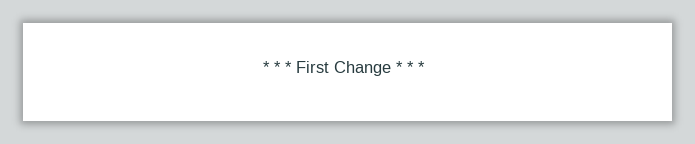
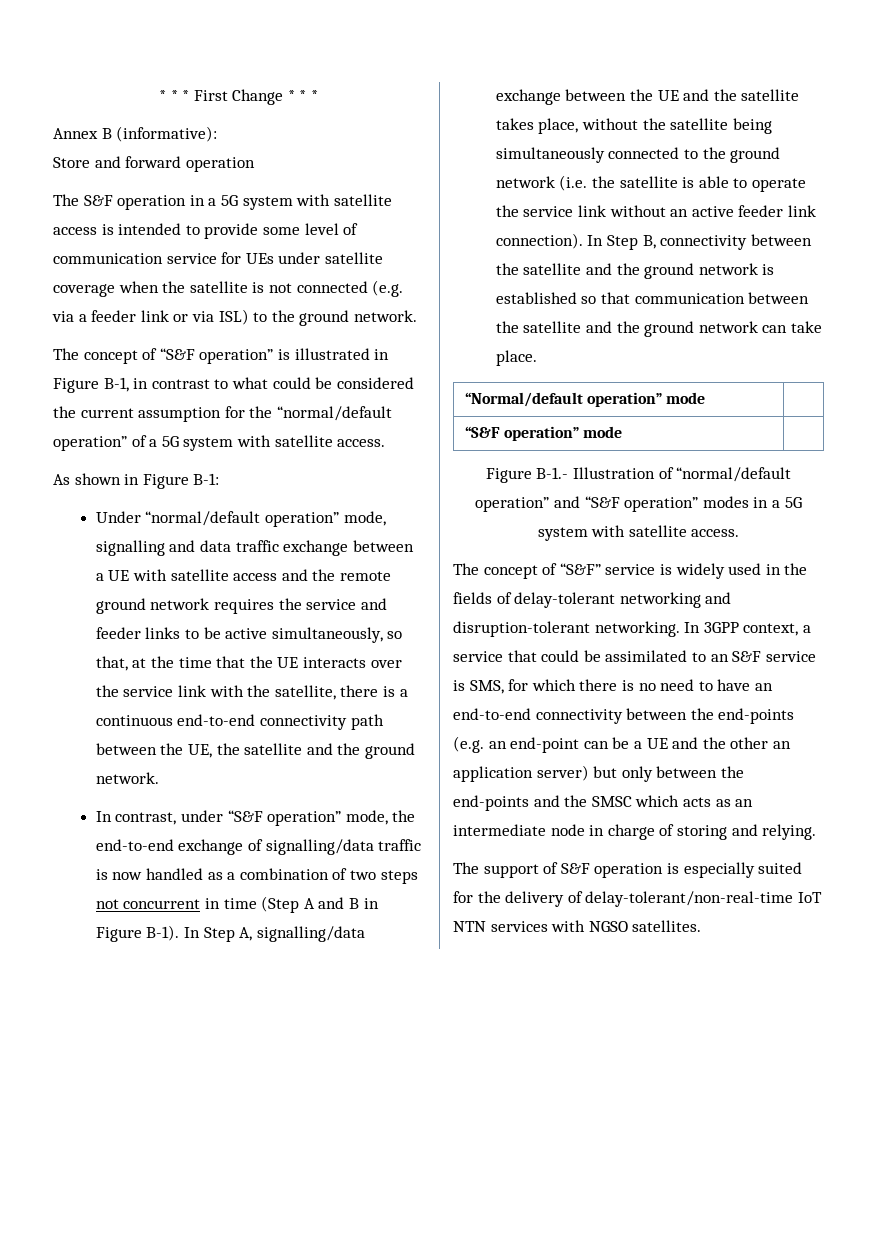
(425, 67) none -> [53,126,218,142] [53,156,255,172] [53,194,392,210] [53,223,359,239] [53,252,383,264] [53,280,404,297] [52,309,417,326] [53,348,390,364] [53,377,414,393] [53,406,392,422] [53,435,386,451] [53,473,220,489] [95,511,386,527] [95,540,414,556] [95,569,391,581] [95,598,387,614] [95,627,403,643] [95,656,402,671] [95,685,408,700] [95,714,384,730] [95,743,415,759] [95,772,159,784] [95,810,416,826] [95,839,422,855] [95,868,418,884] [95,896,379,913] [95,925,365,942] [495,89,800,105] [495,118,772,134] [495,147,781,163] [495,175,806,192] [495,205,816,217] [495,233,812,250] [495,263,775,279] [495,292,810,304] [495,321,822,337] [495,350,537,366] [464,392,706,407] [464,426,623,441] [485,467,792,483] [475,496,802,512] [537,525,740,541] [453,563,808,579] [453,592,732,608] [453,621,811,637] [453,650,816,662] [453,679,773,694] [453,708,795,724] [453,736,791,753] [453,765,744,782] [453,795,754,811] [453,824,817,840] [453,862,803,878] [453,891,822,907] [453,920,702,932] // Annex B (informative): // Store and forward operation // The S&F operation in a 5G system with satellite access is intended to provide some level of communication service for UEs under satellite coverage when the satellite is not connected (e.g. via a feeder link or via ISL) to the ground network. // The concept of “S&F operation” is illustrated in Figure B-1, in contrast to what could be considered the current assumption for the “normal/default operation” of a 5G system with satellite access. // As shown in Figure B-1: // Under “normal/default operation” mode, signalling and data traffic exchange between a UE with satellite access and the remote ground network requires the service and feeder links to be active simultaneously, so that, at the time that the UE interacts over the service link with the satellite, there is a continuous end-to-end connectivity path between the UE, the satellite and the ground network. // In contrast, under “S&F operation” mode, the end-to-end exchange of signalling/data traffic is now handled as a combination of two steps not concurrent in time (Step A and B in Figure B-1). In Step A, signalling/data exchange between the UE and the satellite takes place, without the satellite being simultaneously connected to the ground network (i.e. the satellite is able to operate the service link without an active feeder link connection). In Step B, connectivity between the satellite and the ground network is established so that communication between the satellite and the ground network can take place. // “Normal/default operation” mode | // “S&F operation” mode | // Figure B-1.- Illustration of “normal/default operation” and “S&F operation” modes in a 5G system with satellite access. // The concept of “S&F” service is widely used in the fields of delay-tolerant networking and disruption-tolerant networking. In 3GPP context, a service that could be assimilated to an S&F service is SMS, for which there is no need to have an end-to-end connectivity between the end-points (e.g. an end-point can be a UE and the other an application server) but only between the end-points and the SMSC which acts as an intermediate node in charge of storing and relying. // The support of S&F operation is especially suited for the delivery of delay-tolerant/non-real-time IoT NTN services with NGSO satellites.

